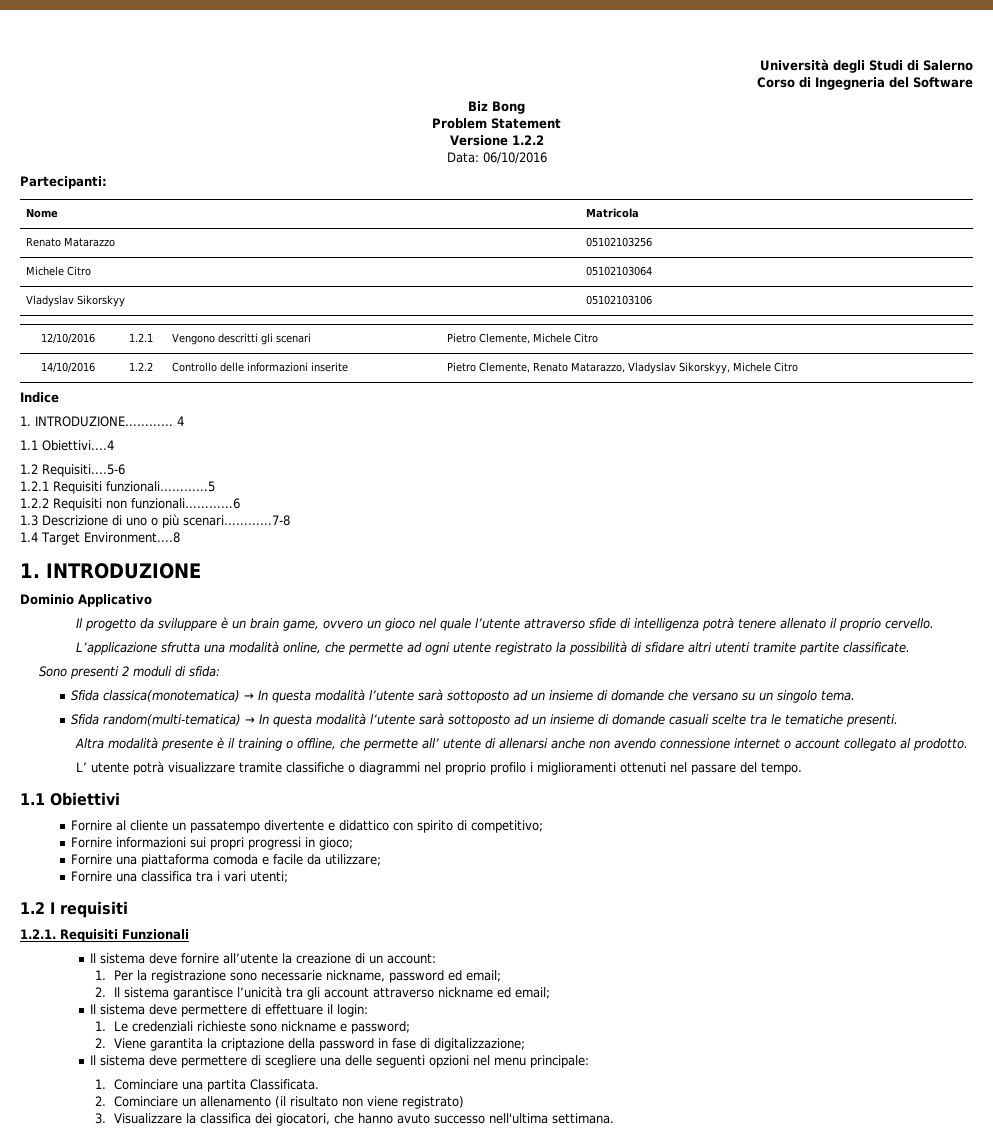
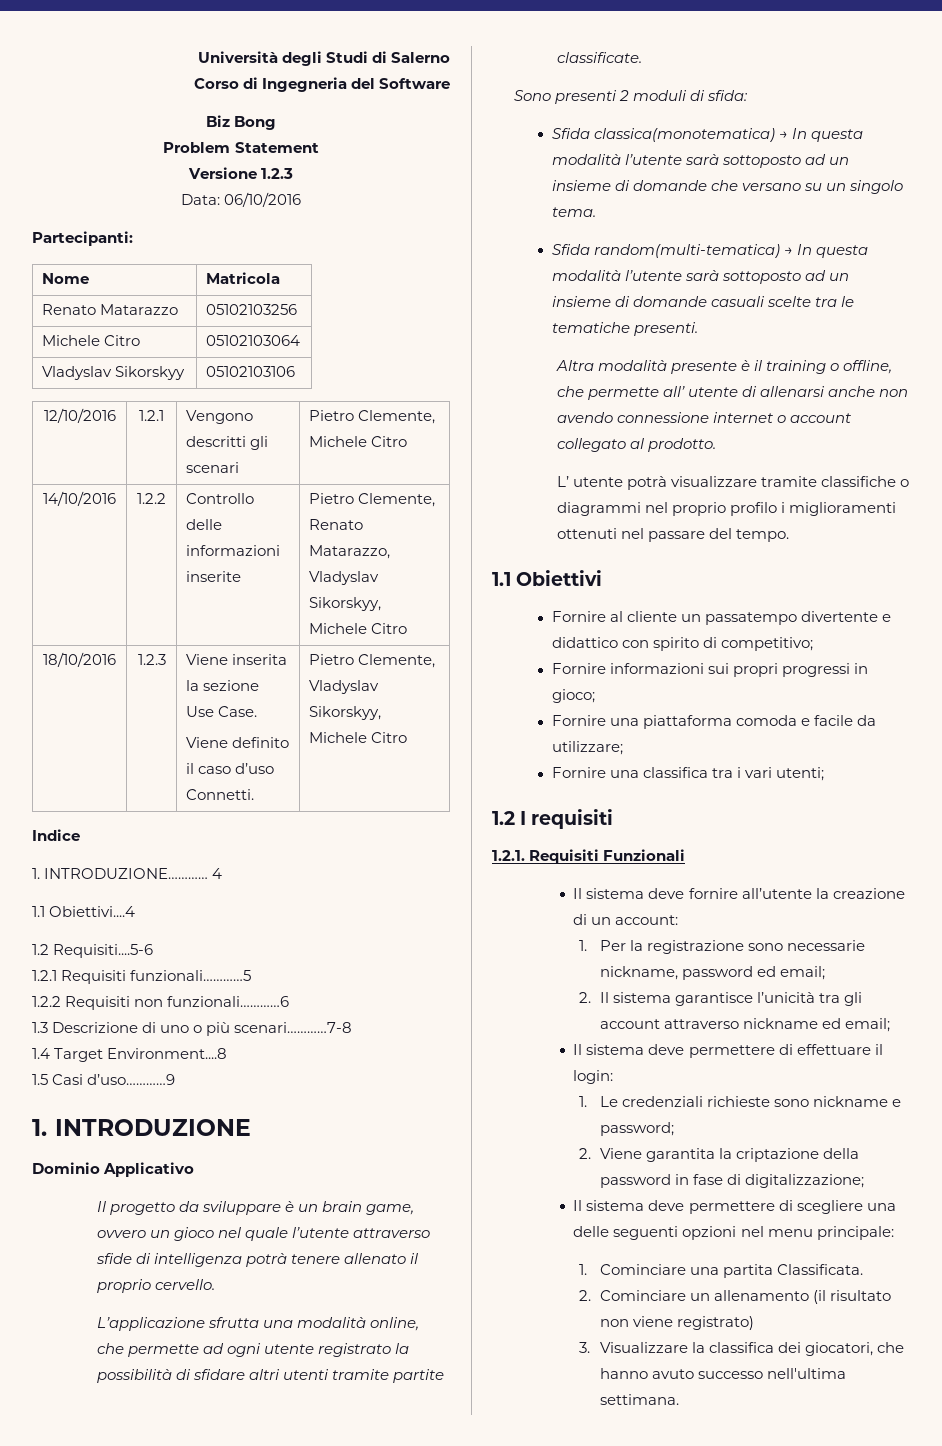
[511,135,544,145] 1.2.2 -> [261,168,294,179] 1.2.3
(798, 367) none -> [43,652,116,667] [137,654,166,665] [186,654,288,665] [186,680,260,691] [186,706,258,717] [186,737,290,748] [186,763,275,774] [186,789,255,800] [309,654,436,668] [309,680,380,694] [309,706,382,720] [309,732,408,743] // 18/10/2016 | 1.2.3 | Viene inserita la sezione Use Case. // Viene definito il caso d’uso Connetti. | Pietro Clemente, Vladyslav Sikorskyy, Michele Citro
(180, 537) none -> [32,1074,176,1085] // 1.5 Casi d’uso…………9

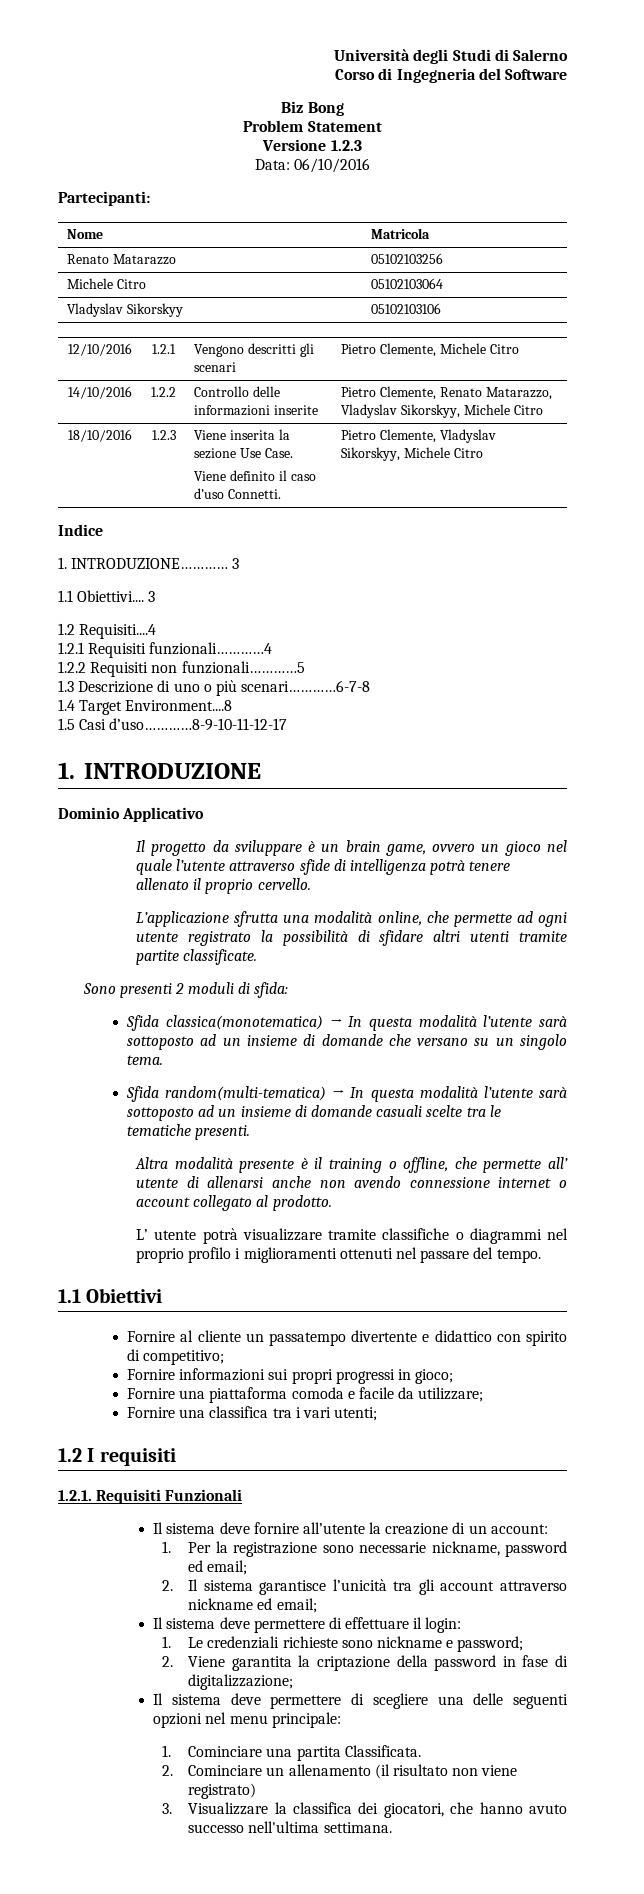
[212,868,223,879] [32,906,136,917] [32,944,154,958] 4 // 1.1 Obiettivi....4 // 1.2 Requisiti....5-6 -> [232,558,240,569] [58,590,156,602] [58,623,157,639] 3 // 1.1 Obiettivi.... 3 // 1.2 Requisiti....4
[130,970,252,981] funzionali…………5 -> [149,642,273,655] funzionali…………4
[167,996,290,1007] funzionali…………6 -> [181,661,305,674] funzionali…………5
[234,1022,353,1033] scenari…………7-8 -> [241,680,371,692] scenari…………6-7-8
[87,1074,176,1085] d’uso…………9 -> [109,718,288,731] d’uso…………8-9-10-11-12-17

